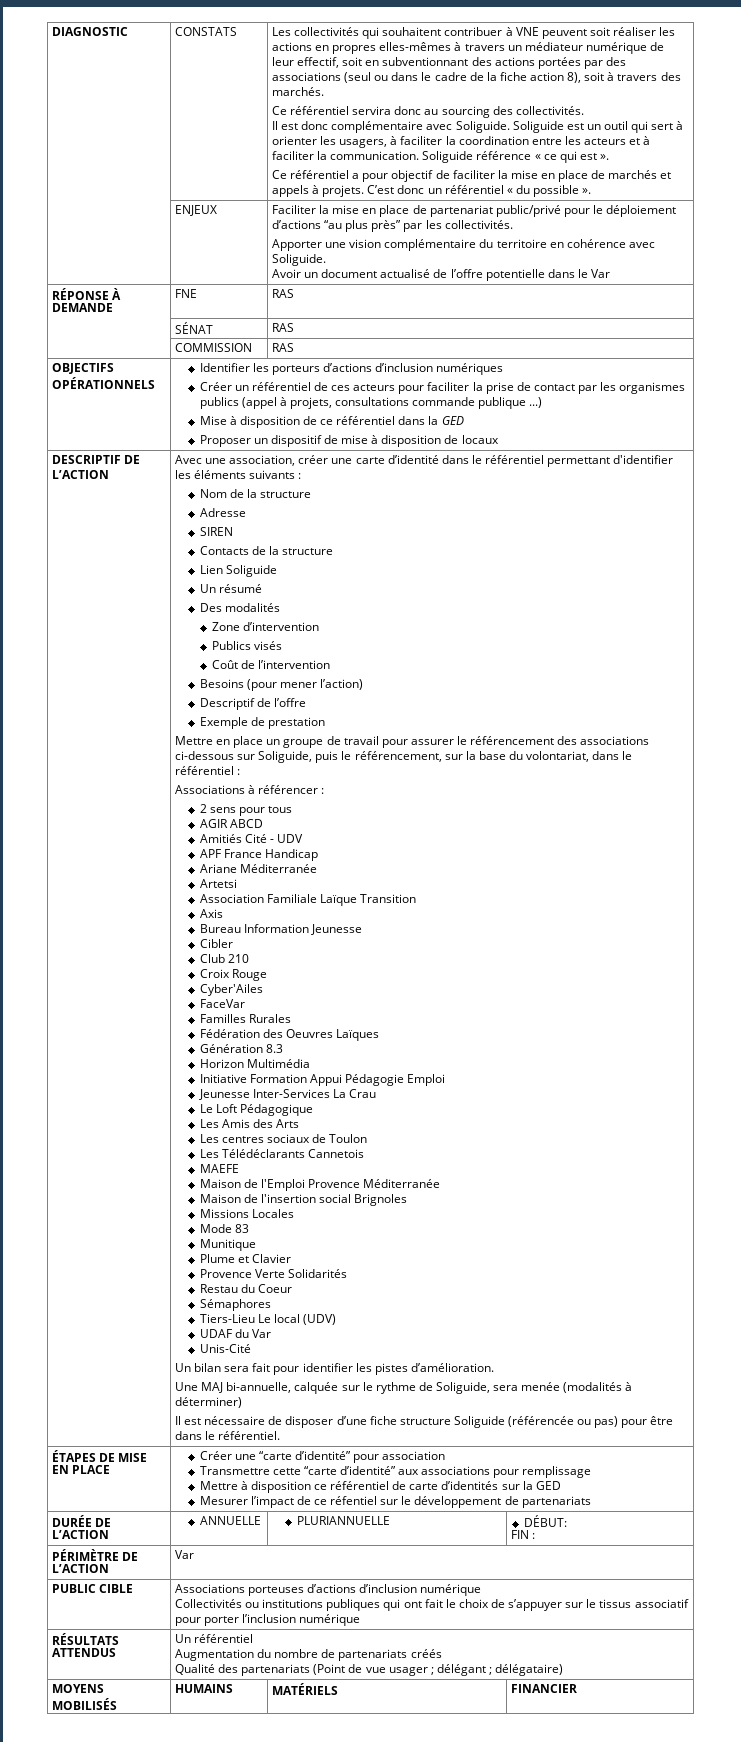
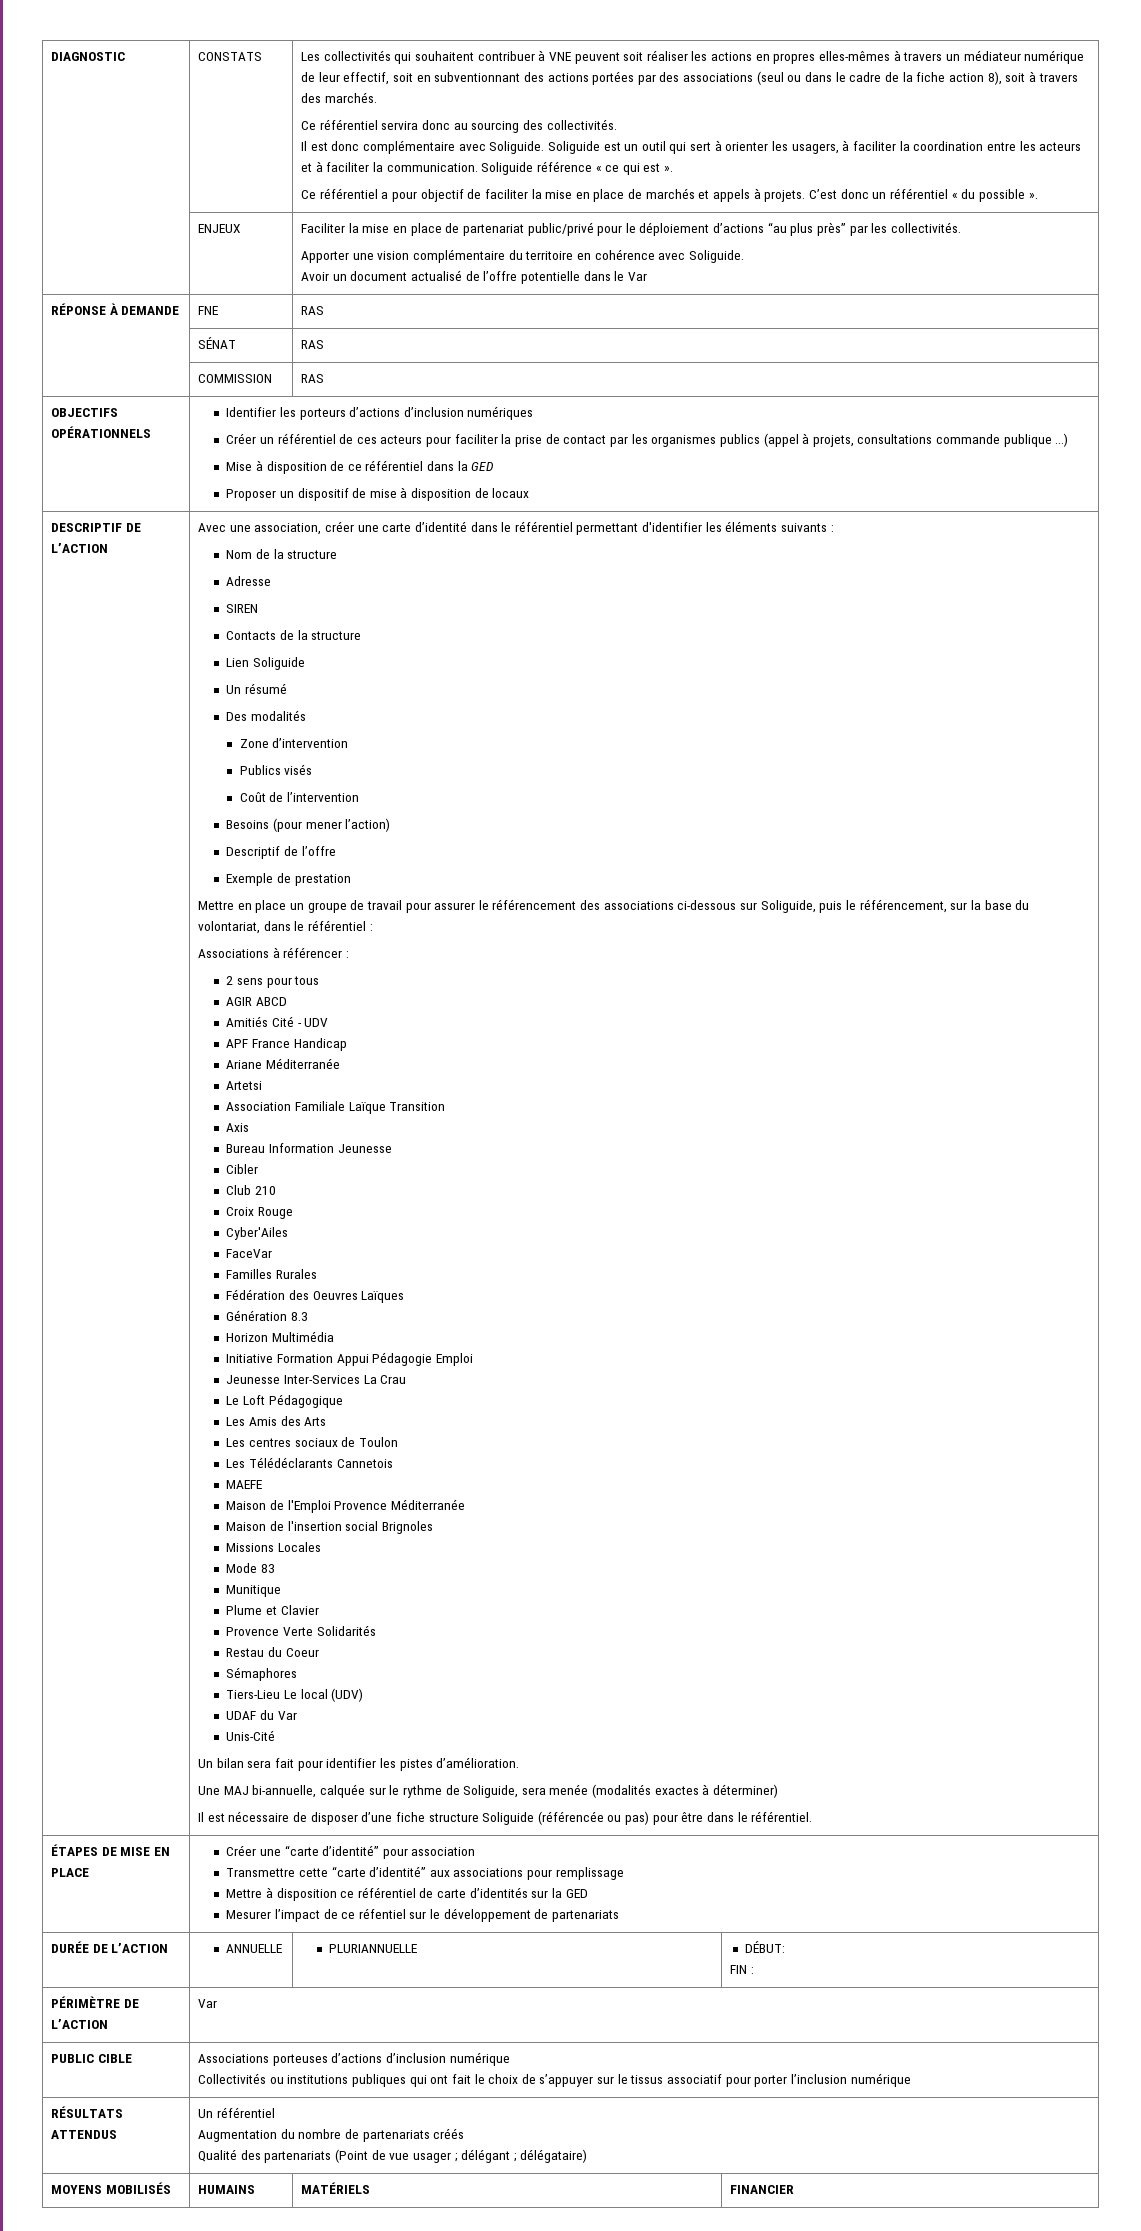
(623, 1387) none -> [654,1786,699,1795] exactes

